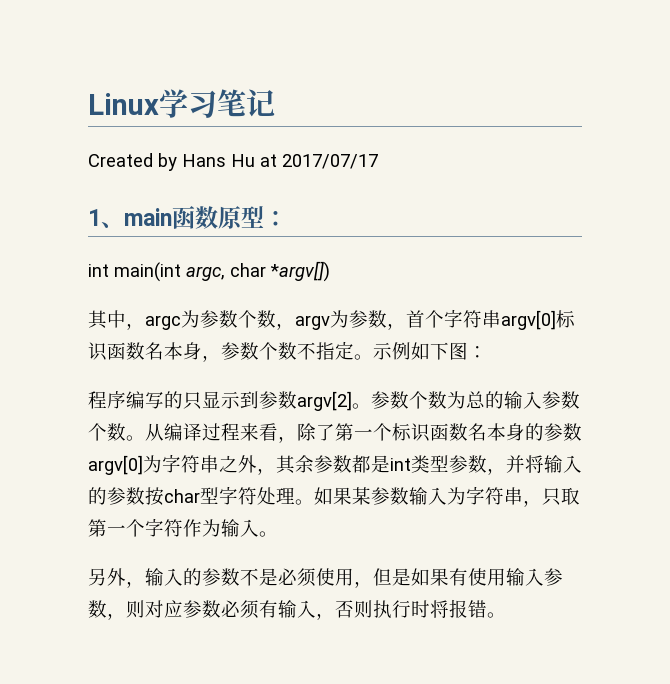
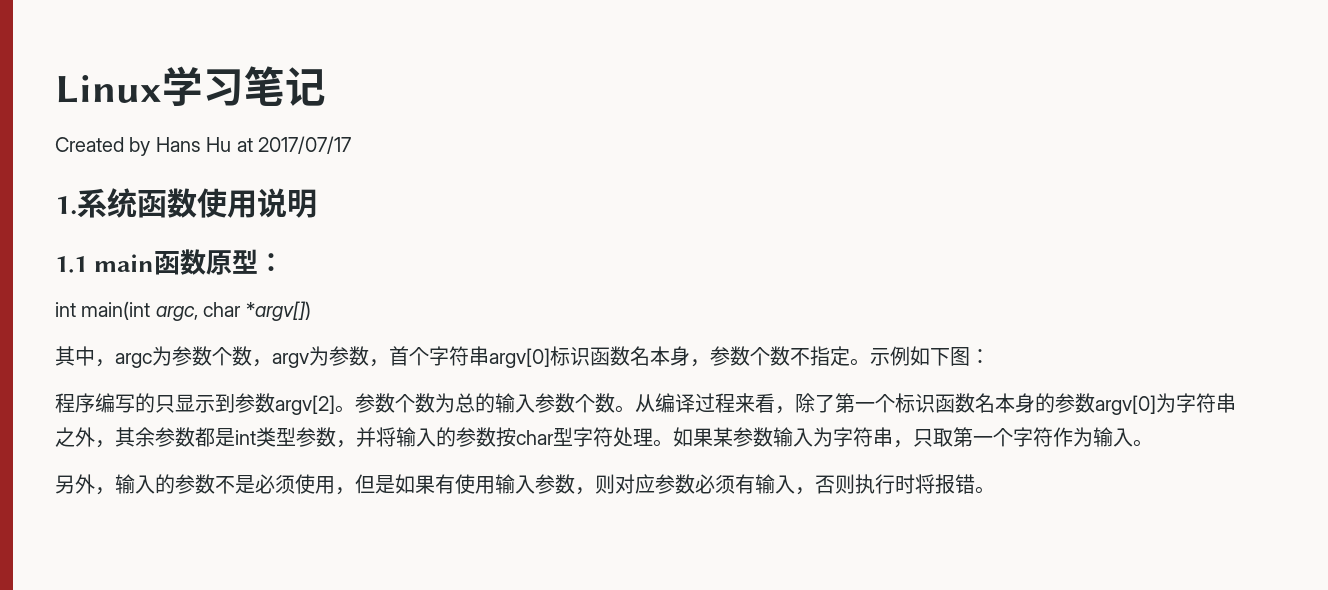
[88,209,124,228] 1、 -> [55,188,317,218] [55,256,87,273] 1.系统函数使用说明 // 1.1

